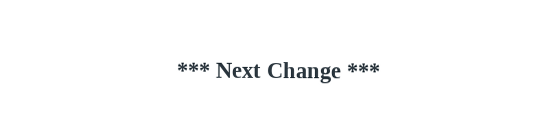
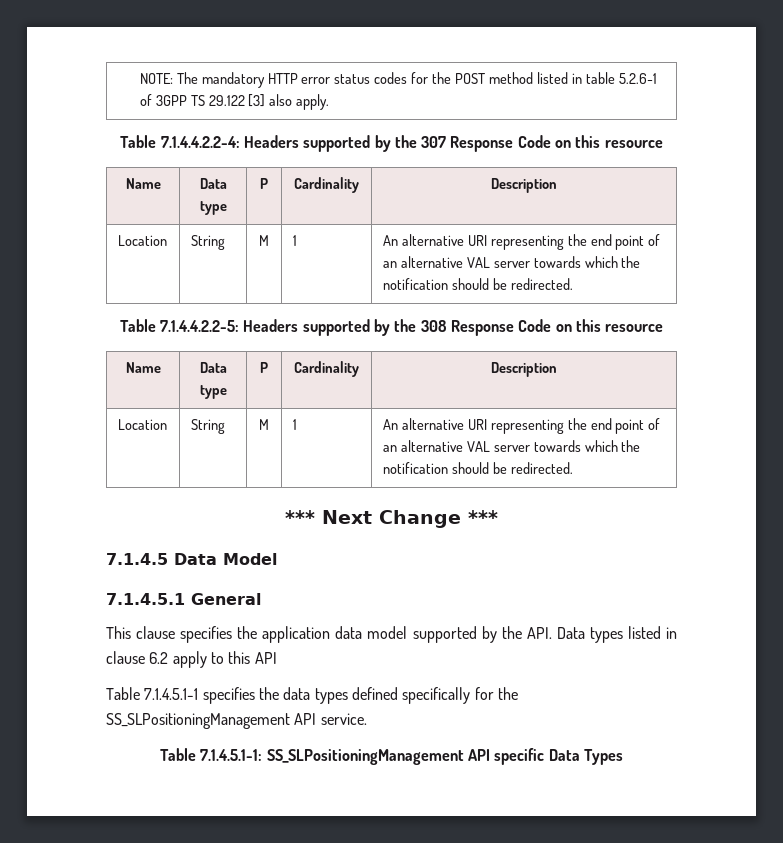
[175,61,381,84] *** Next Change *** -> [139,72,657,88] [139,94,330,110] [120,135,663,152] [125,178,161,189] [199,178,227,189] [199,201,227,215] [260,178,268,189] [294,177,359,193] [491,178,557,193] [117,235,167,246] [190,235,225,250] [259,235,269,246] [292,235,297,246] [382,234,661,250] [382,256,641,268] [382,278,573,290] [119,319,664,336] [125,362,161,373] [199,362,227,373] [199,385,227,399] [260,362,268,373] [294,361,359,377] [491,362,557,377] [117,419,167,430] [190,419,225,434] [259,419,269,430] [292,419,297,430] [382,418,661,434] [382,440,641,452] [382,462,573,474] [285,510,498,528] [106,553,277,565] [106,593,261,605] [106,626,677,643] [106,651,277,668] [106,687,518,704] [106,713,367,729] [160,748,623,765] NOTE: The mandatory HTTP error status codes for the POST method listed in table 5.2.6-1 of 3GPP TS 29.122 [3] also apply. // Table 7.1.4.4.2.2-4: Headers supported by the 307 Response Code on this resource // Name | Data type | P | Cardinality | Description // Location | String | M | 1 | An alternative URI representing the end point of an alternative VAL server towards which the notification should be redirected. // Table 7.1.4.4.2.2-5: Headers supported by the 308 Response Code on this resource // Name | Data type | P | Cardinality | Description // Location | String | M | 1 | An alternative URI representing the end point of an alternative VAL server towards which the notification should be redirected. // *** Next Change *** // 7.1.4.5 Data Model // 7.1.4.5.1 General // This clause specifies the application data model supported by the API. Data types listed in clause 6.2 apply to this API // Table 7.1.4.5.1-1 specifies the data types defined specifically for the SS_SLPositioningManagement API service. // Table 7.1.4.5.1-1: SS_SLPositioningManagement API specific Data Types

